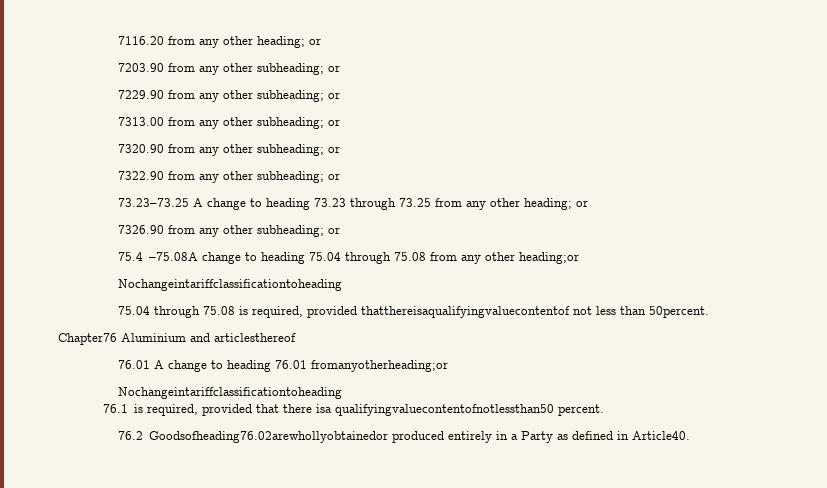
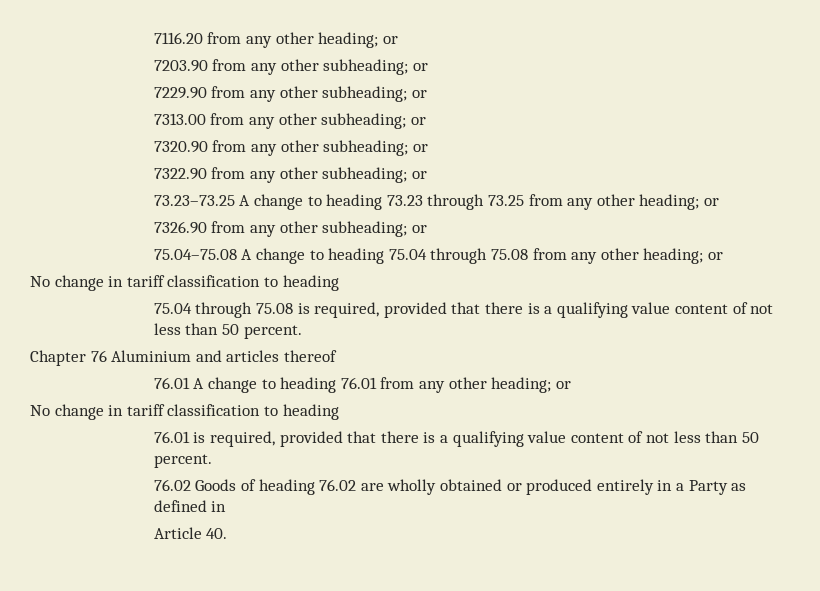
[117,252,199,261] 75.4 –75.08A -> [153,249,253,260] 75.04–75.08 A
[519,252,580,264] [117,279,342,291] heading;or // Nochangeintariffclassificationtoheading -> [643,248,723,264] [30,275,339,291] heading; or // No change in tariff classification to heading
[360,306,709,318] [58,333,296,345] thatthereisaqualifyingvaluecontentof not less than 50percent. // Chapter76 Aluminium and articlesthereof -> [451,302,774,318] [153,323,302,339] [30,350,337,366] that there is a qualifying value content of not less than 50 percent. // Chapter 76 Aluminium and articles thereof
[310,360,448,372] [117,387,342,399] [102,404,605,416] [117,431,389,443] fromanyotherheading;or // Nochangeintariffclassificationtoheading // 76.1 is required, provided that there isa qualifyingvaluecontentofnotlessthan50 percent. // 76.2 Goodsofheading76.02arewhollyobtainedor -> [380,377,571,393] [30,404,339,420] [153,431,759,447] [153,454,212,468] [153,479,522,495] from any other heading; or // No change in tariff classification to heading // 76.01 is required, provided that there is a qualifying value content of not less than 50 percent. // 76.02 Goods of heading 76.02 are wholly obtained or
[632,431,691,440] Article40. -> [153,527,228,539] // Article 40.

